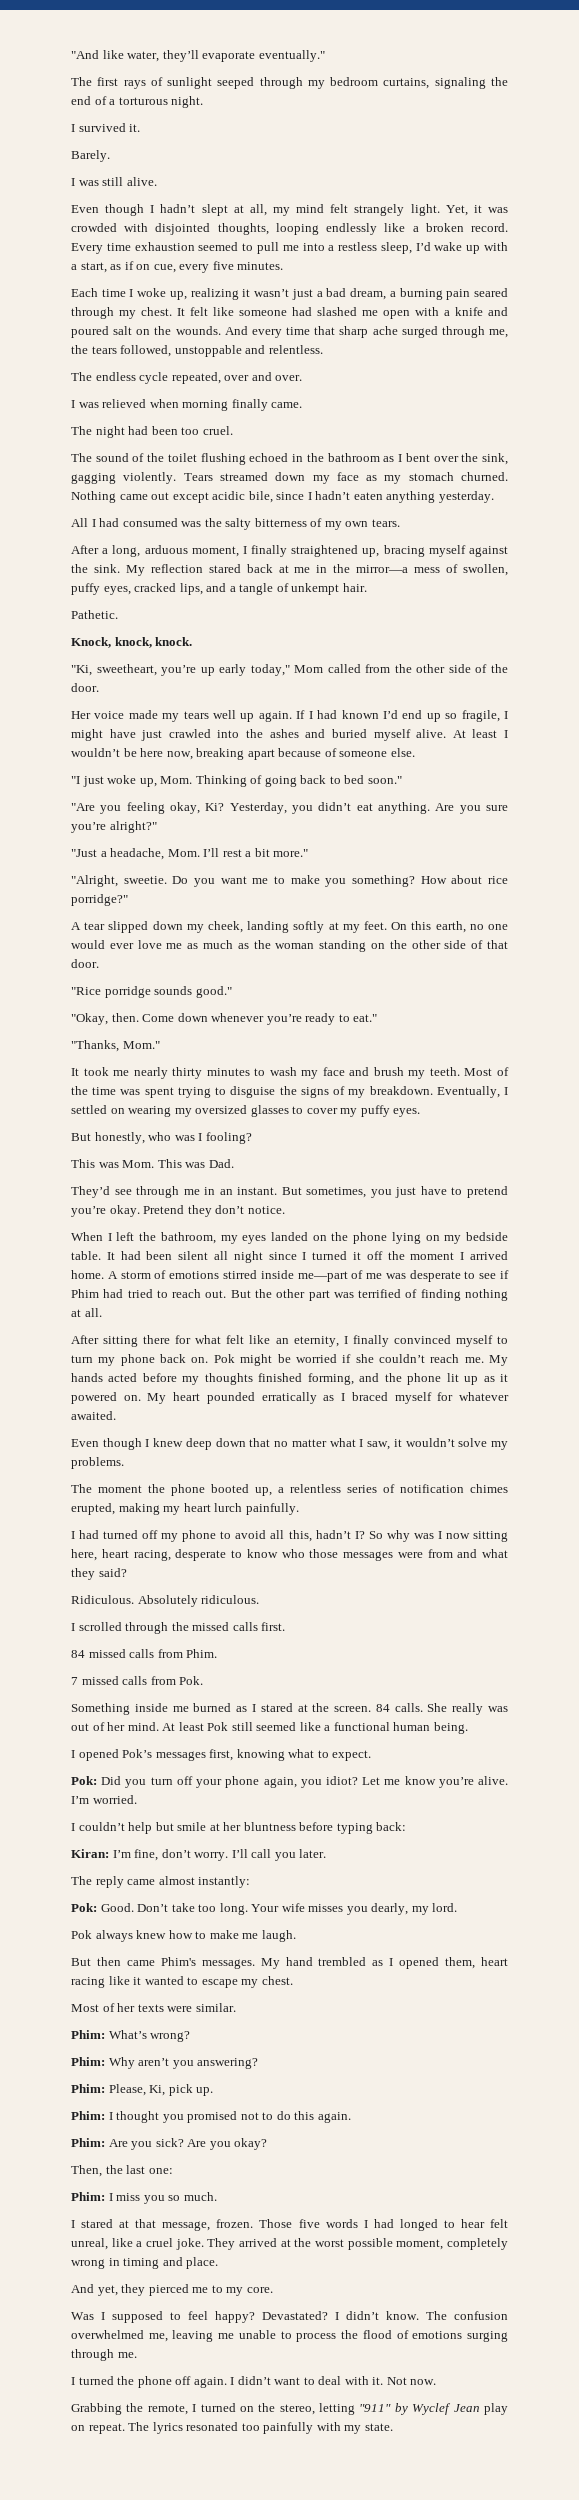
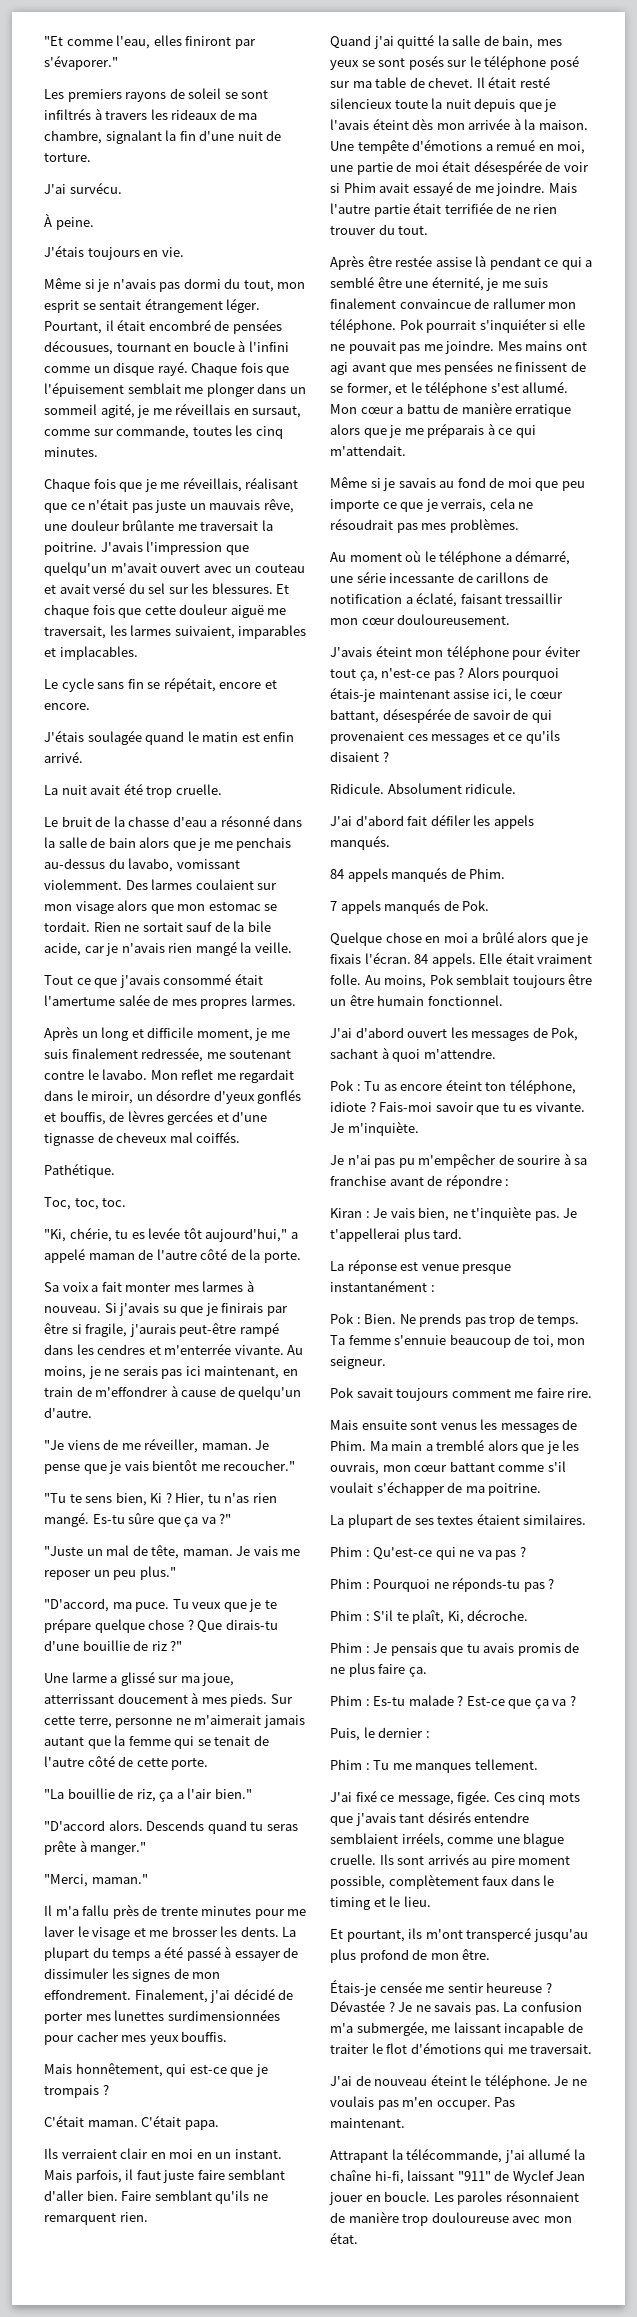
[71,50,325,62] [71,77,508,89] [71,96,204,108] [71,123,141,132] [71,150,110,162] [71,177,157,186] [71,204,509,216] [71,223,509,235] [71,242,508,254] [71,261,284,273] [71,288,509,300] [71,307,508,319] [71,326,508,338] [71,345,323,357] [71,372,303,384] [71,399,303,411] [71,426,233,438] [71,453,509,465] [71,472,509,484] [71,491,494,503] [71,518,400,530] [71,545,509,557] [71,564,508,576] [71,583,367,595] [71,610,118,619] [71,637,193,648] [71,664,509,676] [71,683,99,692] [71,710,509,722] [71,729,509,741] [71,748,415,760] [71,775,402,787] [71,802,508,814] [71,821,157,833] [71,848,309,860] [71,875,508,887] [71,894,128,906] [71,921,508,933] [71,940,509,952] [71,959,99,968] [71,986,232,998] [71,1013,378,1025] [71,1040,160,1052] [71,1067,510,1079] [71,1086,508,1098] [71,1105,421,1117] [71,1132,252,1144] [71,1159,234,1168] [71,1186,509,1198] [71,1205,285,1217] [71,1232,509,1244] [71,1251,509,1263] [71,1270,509,1282] [71,1289,508,1301] [71,1308,102,1317] [71,1335,509,1347] [71,1354,508,1366] [71,1373,508,1385] [71,1392,510,1404] [71,1411,116,1420] [71,1438,509,1450] [71,1457,124,1469] [71,1484,508,1496] [71,1503,299,1515] [71,1530,509,1542] [71,1549,508,1561] [71,1568,127,1580] [71,1595,260,1607] [71,1622,286,1634] [71,1649,218,1658] [71,1676,204,1685] [71,1703,508,1715] [71,1722,468,1734] [71,1749,372,1761] [71,1776,509,1788] [71,1795,137,1804] [71,1822,407,1834] [71,1849,327,1861] [71,1876,251,1888] [71,1903,458,1915] [71,1930,296,1942] [71,1957,509,1969] [71,1976,293,1988] [71,2003,236,2012] [71,2030,191,2042] [71,2057,259,2069] [71,2084,214,2096] [71,2111,351,2123] [71,2138,268,2150] [71,2165,173,2177] [71,2192,217,2204] [71,2219,508,2231] [71,2238,509,2250] [71,2257,219,2269] [71,2284,273,2296] [71,2311,508,2323] [71,2330,509,2342] [71,2349,137,2361] [71,2376,437,2388] [71,2403,508,2415] [71,2422,393,2434] "And like water, they’ll evaporate eventually." // The first rays of sunlight seeped through my bedroom curtains, signaling the end of a torturous night. // I survived it. // Barely. // I was still alive. // Even though I hadn’t slept at all, my mind felt strangely light. Yet, it was crowded with disjointed thoughts, looping endlessly like a broken record. Every time exhaustion seemed to pull me into a restless sleep, I’d wake up with a start, as if on cue, every five minutes. // Each time I woke up, realizing it wasn’t just a bad dream, a burning pain seared through my chest. It felt like someone had slashed me open with a knife and poured salt on the wounds. And every time that sharp ache surged through me, the tears followed, unstoppable and relentless. // The endless cycle repeated, over and over. // I was relieved when morning finally came. // The night had been too cruel. // The sound of the toilet flushing echoed in the bathroom as I bent over the sink, gagging violently. Tears streamed down my face as my stomach churned. Nothing came out except acidic bile, since I hadn’t eaten anything yesterday. // All I had consumed was the salty bitterness of my own tears. // After a long, arduous moment, I finally straightened up, bracing myself against the sink. My reflection stared back at me in the mirror—a mess of swollen, puffy eyes, cracked lips, and a tangle of unkempt hair. // Pathetic. // Knock, knock, knock. // "Ki, sweetheart, you’re up early today," Mom called from the other side of the door. // Her voice made my tears well up again. If I had known I’d end up so fragile, I might have just crawled into the ashes and buried myself alive. At least I wouldn’t be here now, breaking apart because of someone else. // "I just woke up, Mom. Thinking of going back to bed soon." // "Are you feeling okay, Ki? Yesterday, you didn’t eat anything. Are you sure you’re alright?" // "Just a headache, Mom. I’ll rest a bit more." // "Alright, sweetie. Do you want me to make you something? How about rice porridge?" // A tear slipped down my cheek, landing softly at my feet. On this earth, no one would ever love me as much as the woman standing on the other side of that door. // "Rice porridge sounds good." // "Okay, then. Come down whenever you’re ready to eat." // "Thanks, Mom." // It took me nearly thirty minutes to wash my face and brush my teeth. Most of the time was spent trying to disguise the signs of my breakdown. Eventually, I settled on wearing my oversized glasses to cover my puffy eyes. // But honestly, who was I fooling? // This was Mom. This was Dad. // They’d see through me in an instant. But sometimes, you just have to pretend you’re okay. Pretend they don’t notice. // When I left the bathroom, my eyes landed on the phone lying on my bedside table. It had been silent all night since I turned it off the moment I arrived home. A storm of emotions stirred inside me—part of me was desperate to see if Phim had tried to reach out. But the other part was terrified of finding nothing at all. // After sitting there for what felt like an eternity, I finally convinced myself to turn my phone back on. Pok might be worried if she couldn’t reach me. My hands acted before my thoughts finished forming, and the phone lit up as it powered on. My heart pounded erratically as I braced myself for whatever awaited. // Even though I knew deep down that no matter what I saw, it wouldn’t solve my problems. // The moment the phone booted up, a relentless series of notification chimes erupted, making my heart lurch painfully. // I had turned off my phone to avoid all this, hadn’t I? So why was I now sitting here, heart racing, desperate to know who those messages were from and what they said? // Ridiculous. Absolutely ridiculous. // I scrolled through the missed calls first. // 84 missed calls from Phim. // 7 missed calls from Pok. // Something inside me burned as I stared at the screen. 84 calls. She really was out of her mind. At least Pok still seemed like a functional human being. // I opened Pok’s messages first, knowing what to expect. // Pok: Did you turn off your phone again, you idiot? Let me know you’re alive. I’m worried. // I couldn’t help but smile at her bluntness before typing back: // Kiran: I’m fine, don’t worry. I’ll call you later. // The reply came almost instantly: // Pok: Good. Don’t take too long. Your wife misses you dearly, my lord. // Pok always knew how to make me laugh. // But then came Phim's messages. My hand trembled as I opened them, heart racing like it wanted to escape my chest. // Most of her texts were similar. // Phim: What’s wrong? // Phim: Why aren’t you answering? // Phim: Please, Ki, pick up. // Phim: I thought you promised not to do this again. // Phim: Are you sick? Are you okay? // Then, the last one: // Phim: I miss you so much. // I stared at that message, frozen. Those five words I had longed to hear felt unreal, like a cruel joke. They arrived at the worst possible moment, completely wrong in timing and place. // And yet, they pierced me to my core. // Was I supposed to feel happy? Devastated? I didn’t know. The confusion overwhelmed me, leaving me unable to process the flood of emotions surging through me. // I turned the phone off again. I didn’t want to deal with it. Not now. // Grabbing the remote, I turned on the stereo, letting "911" by Wyclef Jean play on repeat. The lyrics resonated too painfully with my state. -> [44,35,256,49] [44,55,118,70] [44,88,269,102] [44,108,258,120] [44,130,282,144] [44,153,91,162] [44,182,122,194] [44,213,94,230] [44,245,184,260] [44,278,306,292] [44,298,261,313] [44,319,282,334] [44,340,289,355] [44,361,290,376] [44,382,306,397] [44,403,302,418] [44,425,283,439] [44,447,98,457] [44,477,299,492] [44,498,294,513] [44,520,273,531] [44,541,249,555] [44,562,305,576] [44,582,290,594] [44,604,287,618] [44,625,307,639] [44,646,138,660] [44,677,277,692] [44,703,90,710] [44,730,295,745] [44,751,83,763] [44,783,222,798] [44,815,303,827] [44,837,292,851] [44,858,240,872] [44,879,278,890] [44,900,278,914] [44,921,271,932] [44,941,292,956] [44,973,263,988] [44,994,296,1009] [44,1026,290,1041] [44,1047,292,1062] [44,1069,295,1083] [44,1089,302,1104] [44,1110,268,1125] [44,1131,241,1146] [44,1163,115,1178] [44,1197,127,1210] [44,1227,298,1242] [44,1248,301,1263] [44,1280,254,1292] [44,1303,288,1316] [44,1322,279,1337] [44,1343,304,1355] [44,1366,298,1379] [44,1385,302,1400] [44,1407,92,1418] [44,1438,270,1453] [44,1460,296,1474] [44,1492,277,1506] [44,1512,232,1527] [44,1545,301,1559] [44,1566,176,1580] [44,1598,277,1612] [44,1618,278,1633] [44,1640,183,1651] [44,1671,235,1686] [44,1692,293,1707] [44,1715,305,1728] [44,1735,269,1749] [44,1755,209,1770] [44,1788,252,1802] [44,1820,298,1834] [44,1840,147,1855] [44,1874,148,1887] [44,1904,307,1919] [44,1926,297,1940] [44,1946,299,1961] [44,1968,221,1982] [44,1988,294,2003] [44,2009,280,2024] [44,2031,228,2045] [44,2063,268,2077] [44,2085,109,2098] [44,2115,219,2130] [44,2148,282,2159] [44,2169,286,2183] [44,2190,268,2204] [44,2212,148,2225] [330,34,562,49] [330,55,579,70] [330,76,550,88] [330,98,557,112] [330,118,588,130] [330,139,586,154] [330,160,589,175] [330,181,577,196] [330,202,558,217] [330,224,429,235] [330,255,593,270] [330,276,549,291] [330,298,577,309] [330,318,585,333] [330,340,587,354] [330,360,586,375] [330,381,569,396] [330,402,572,417] [330,423,536,438] [330,445,406,456] [330,477,585,491] [330,498,534,512] [330,518,519,533] [330,550,571,565] [330,571,548,583] [330,592,564,607] [330,614,511,625] [330,645,581,660] [330,667,560,681] [330,687,563,702] [330,708,552,723] [330,730,560,744] [330,751,389,762] [330,783,517,794] [330,814,534,829] [330,835,390,850] [330,867,506,882] [330,899,490,914] [330,931,589,946] [330,952,593,967] [330,974,593,988] [330,995,503,1006] [330,1027,579,1041] [330,1047,496,1062] [330,1079,576,1094] [330,1101,585,1115] [330,1121,419,1136] [330,1153,588,1168] [330,1174,510,1189] [330,1206,578,1221] [330,1228,463,1242] [330,1259,512,1274] [330,1280,435,1292] [330,1313,580,1327] [330,1334,586,1348] [330,1356,386,1369] [330,1387,593,1401] [330,1419,578,1433] [330,1439,580,1454] [330,1461,566,1475] [330,1481,542,1496] [330,1513,587,1528] [330,1546,526,1560] [330,1577,555,1592] [330,1609,529,1624] [330,1642,580,1656] [330,1663,427,1677] [330,1695,576,1709] [330,1727,430,1741] [330,1759,538,1773] [330,1790,580,1805] [330,1811,530,1826] [330,1832,565,1847] [330,1853,571,1868] [330,1874,555,1889] [330,1896,431,1910] [330,1927,588,1942] [330,1949,491,1963] [330,1979,552,1996] [330,2000,582,2015] [330,2021,583,2036] [330,2042,593,2057] [330,2074,587,2089] [330,2096,516,2110] [330,2118,405,2128] [330,2148,585,2163] [330,2170,586,2184] [329,2190,579,2205] [330,2211,572,2226] [330,2232,358,2244] "Et comme l'eau, elles finiront par s'évaporer." // Les premiers rayons de soleil se sont infiltrés à travers les rideaux de ma chambre, signalant la fin d'une nuit de torture. // J'ai survécu. // À peine. // J'étais toujours en vie. // Même si je n'avais pas dormi du tout, mon esprit se sentait étrangement léger. Pourtant, il était encombré de pensées décousues, tournant en boucle à l'infini comme un disque rayé. Chaque fois que l'épuisement semblait me plonger dans un sommeil agité, je me réveillais en sursaut, comme sur commande, toutes les cinq minutes. // Chaque fois que je me réveillais, réalisant que ce n'était pas juste un mauvais rêve, une douleur brûlante me traversait la poitrine. J'avais l'impression que quelqu'un m'avait ouvert avec un couteau et avait versé du sel sur les blessures. Et chaque fois que cette douleur aiguë me traversait, les larmes suivaient, imparables et implacables. // Le cycle sans fin se répétait, encore et encore. // J'étais soulagée quand le matin est enfin arrivé. // La nuit avait été trop cruelle. // Le bruit de la chasse d'eau a résonné dans la salle de bain alors que je me penchais au-dessus du lavabo, vomissant violemment. Des larmes coulaient sur mon visage alors que mon estomac se tordait. Rien ne sortait sauf de la bile acide, car je n'avais rien mangé la veille. // Tout ce que j'avais consommé était l'amertume salée de mes propres larmes. // Après un long et difficile moment, je me suis finalement redressée, me soutenant contre le lavabo. Mon reflet me regardait dans le miroir, un désordre d'yeux gonflés et bouffis, de lèvres gercées et d'une tignasse de cheveux mal coiffés. // Pathétique. // Toc, toc, toc. // "Ki, chérie, tu es levée tôt aujourd'hui," a appelé maman de l'autre côté de la porte. // Sa voix a fait monter mes larmes à nouveau. Si j'avais su que je finirais par être si fragile, j'aurais peut-être rampé dans les cendres et m'enterrée vivante. Au moins, je ne serais pas ici maintenant, en train de m'effondrer à cause de quelqu'un d'autre. // "Je viens de me réveiller, maman. Je pense que je vais bientôt me recoucher." // "Tu te sens bien, Ki ? Hier, tu n'as rien mangé. Es-tu sûre que ça va ?" // "Juste un mal de tête, maman. Je vais me reposer un peu plus." // "D'accord, ma puce. Tu veux que je te prépare quelque chose ? Que dirais-tu d'une bouillie de riz ?" // Une larme a glissé sur ma joue, atterrissant doucement à mes pieds. Sur cette terre, personne ne m'aimerait jamais autant que la femme qui se tenait de l'autre côté de cette porte. // "La bouillie de riz, ça a l'air bien." // "D'accord alors. Descends quand tu seras prête à manger." // "Merci, maman." // Il m'a fallu près de trente minutes pour me laver le visage et me brosser les dents. La plupart du temps a été passé à essayer de dissimuler les signes de mon effondrement. Finalement, j'ai décidé de porter mes lunettes surdimensionnées pour cacher mes yeux bouffis. // Mais honnêtement, qui est-ce que je trompais ? // C'était maman. C'était papa. // Ils verraient clair en moi en un instant. Mais parfois, il faut juste faire semblant d'aller bien. Faire semblant qu'ils ne remarquent rien. // Quand j'ai quitté la salle de bain, mes yeux se sont posés sur le téléphone posé sur ma table de chevet. Il était resté silencieux toute la nuit depuis que je l'avais éteint dès mon arrivée à la maison. Une tempête d'émotions a remué en moi, une partie de moi était désespérée de voir si Phim avait essayé de me joindre. Mais l'autre partie était terrifiée de ne rien trouver du tout. // Après être restée assise là pendant ce qui a semblé être une éternité, je me suis finalement convaincue de rallumer mon téléphone. Pok pourrait s'inquiéter si elle ne pouvait pas me joindre. Mes mains ont agi avant que mes pensées ne finissent de se former, et le téléphone s'est allumé. Mon cœur a battu de manière erratique alors que je me préparais à ce qui m'attendait. // Même si je savais au fond de moi que peu importe ce que je verrais, cela ne résoudrait pas mes problèmes. // Au moment où le téléphone a démarré, une série incessante de carillons de notification a éclaté, faisant tressaillir mon cœur douloureusement. // J'avais éteint mon téléphone pour éviter tout ça, n'est-ce pas ? Alors pourquoi étais-je maintenant assise ici, le cœur battant, désespérée de savoir de qui provenaient ces messages et ce qu'ils disaient ? // Ridicule. Absolument ridicule. // J'ai d'abord fait défiler les appels manqués. // 84 appels manqués de Phim. // 7 appels manqués de Pok. // Quelque chose en moi a brûlé alors que je fixais l'écran. 84 appels. Elle était vraiment folle. Au moins, Pok semblait toujours être un être humain fonctionnel. // J'ai d'abord ouvert les messages de Pok, sachant à quoi m'attendre. // Pok : Tu as encore éteint ton téléphone, idiote ? Fais-moi savoir que tu es vivante. Je m'inquiète. // Je n'ai pas pu m'empêcher de sourire à sa franchise avant de répondre : // Kiran : Je vais bien, ne t'inquiète pas. Je t'appellerai plus tard. // La réponse est venue presque instantanément : // Pok : Bien. Ne prends pas trop de temps. Ta femme s'ennuie beaucoup de toi, mon seigneur. // Pok savait toujours comment me faire rire. // Mais ensuite sont venus les messages de Phim. Ma main a tremblé alors que je les ouvrais, mon cœur battant comme s'il voulait s'échapper de ma poitrine. // La plupart de ses textes étaient similaires. // Phim : Qu'est-ce qui ne va pas ? // Phim : Pourquoi ne réponds-tu pas ? // Phim : S'il te plaît, Ki, décroche. // Phim : Je pensais que tu avais promis de ne plus faire ça. // Phim : Es-tu malade ? Est-ce que ça va ? // Puis, le dernier : // Phim : Tu me manques tellement. // J'ai fixé ce message, figée. Ces cinq mots que j'avais tant désirés entendre semblaient irréels, comme une blague cruelle. Ils sont arrivés au pire moment possible, complètement faux dans le timing et le lieu. // Et pourtant, ils m'ont transpercé jusqu'au plus profond de mon être. // Étais-je censée me sentir heureuse ? Dévastée ? Je ne savais pas. La confusion m'a submergée, me laissant incapable de traiter le flot d'émotions qui me traversait. // J'ai de nouveau éteint le téléphone. Je ne voulais pas m'en occuper. Pas maintenant. // Attrapant la télécommande, j'ai allumé la chaîne hi-fi, laissant "911" de Wyclef Jean jouer en boucle. Les paroles résonnaient de manière trop douloureuse avec mon état.

